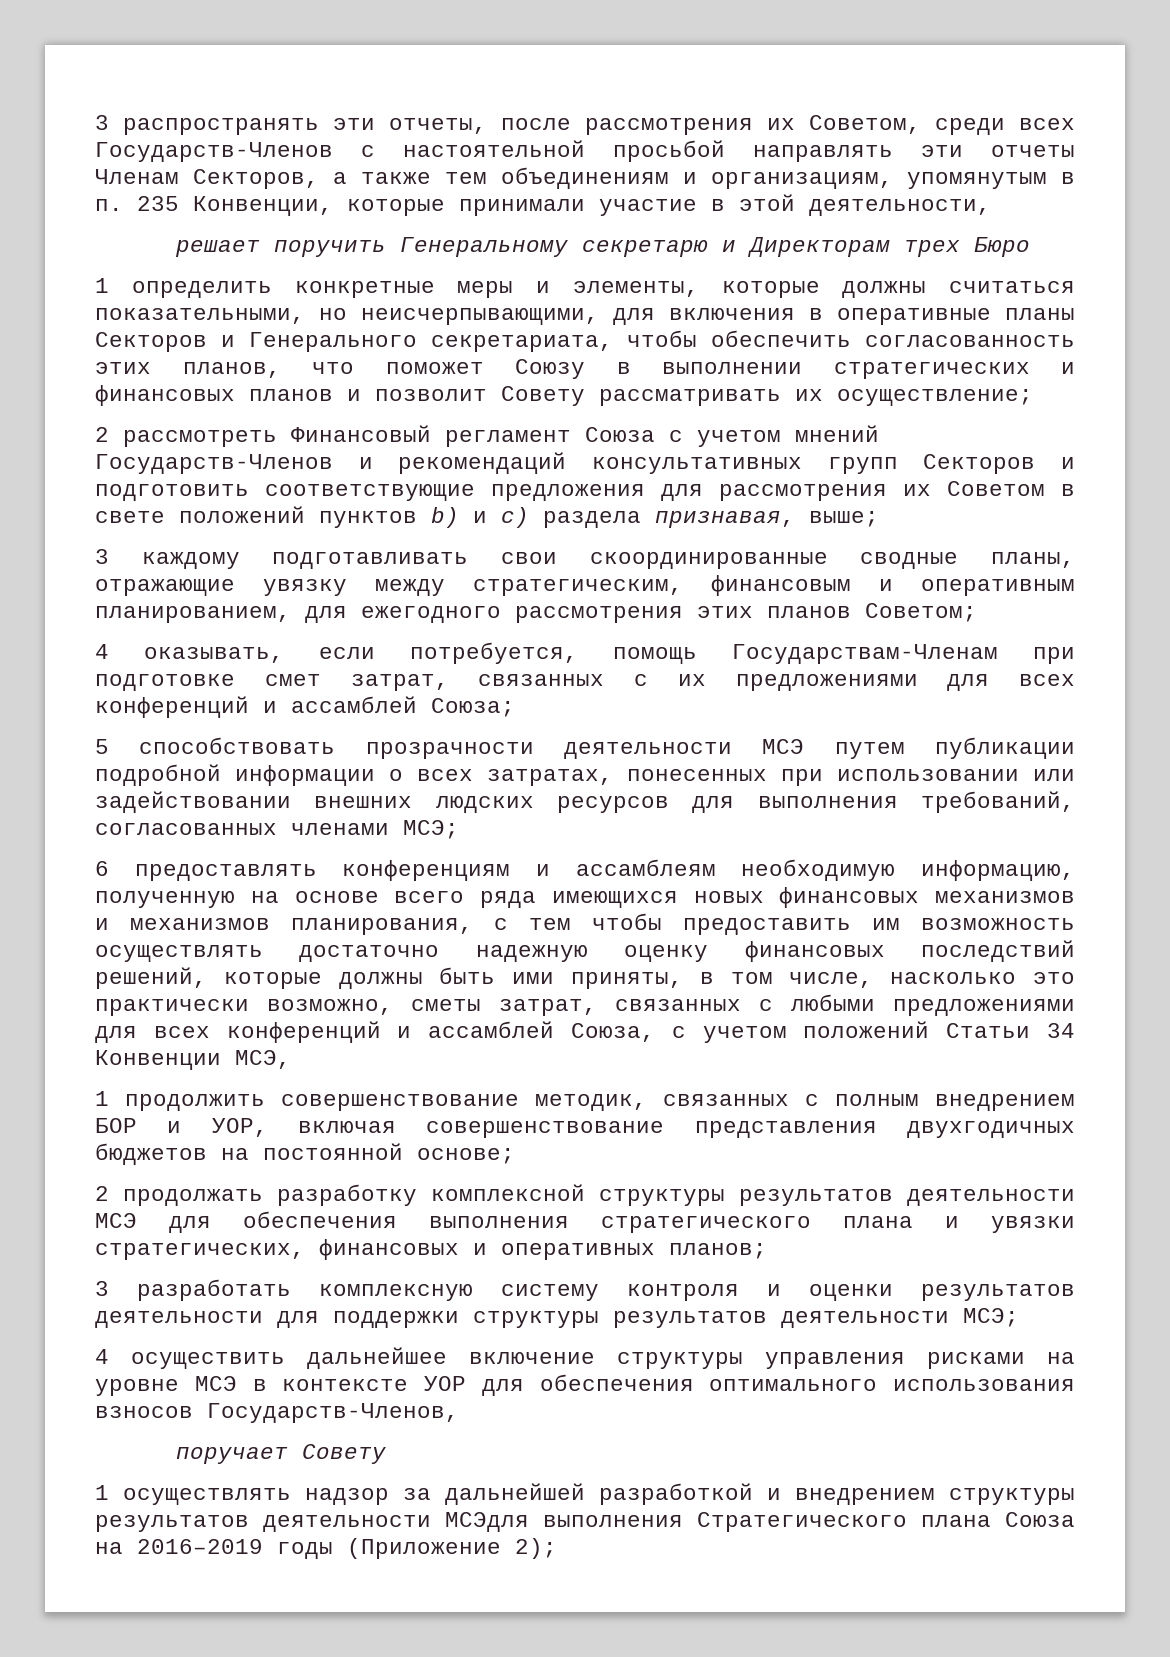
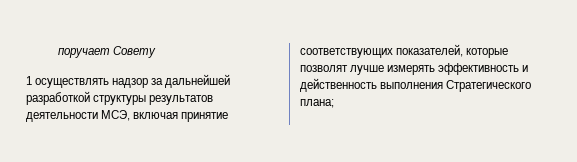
[95,115,1075,135] [95,140,1075,162] [95,167,1075,189] [95,194,991,216] [174,237,1030,257] [95,278,1075,298] [95,308,1075,325] [95,330,1075,352] [95,359,1075,379] [95,385,1033,406] [95,425,879,447] [95,452,1075,474] [95,481,1075,501] [95,506,879,528] [95,549,1075,569] [95,575,1075,596] [95,603,977,623] [95,642,1075,664] [95,674,1075,691] [95,696,515,718] [95,737,1075,759] [95,764,1075,786] [95,791,1075,813] [95,820,459,839] [95,859,1075,881] [95,887,1075,908] [95,913,1075,935] [95,940,1075,962] [95,967,1075,989] [95,994,1075,1016] [95,1021,1075,1043] [95,1050,291,1070] [95,1091,1075,1111] [95,1118,1075,1138] [95,1143,515,1165] [95,1184,1075,1206] [95,1211,1075,1233] [95,1239,767,1260] [95,1279,1075,1301] [95,1308,1019,1328] [95,1347,1075,1369] [95,1374,1075,1396] [95,1403,459,1423] 3 распространять эти отчеты, после рассмотрения их Советом, среди всех Государств-Членов с настоятельной просьбой направлять эти отчеты Членам Секторов, а также тем объединениям и организациям, упомянутым в п. 235 Конвенции, которые принимали участие в этой деятельности, // решает поручить Генеральному секретарю и Директорам трех Бюро // 1 определить конкретные меры и элементы, которые должны считаться показательными, но неисчерпывающими, для включения в оперативные планы Секторов и Генерального секретариата, чтобы обеспечить согласованность этих планов, что поможет Союзу в выполнении стратегических и финансовых планов и позволит Совету рассматривать их осуществление; // 2 рассмотреть Финансовый регламент Союза с учетом мнений Государств-Членов и рекомендаций консультативных групп Секторов и подготовить соответствующие предложения для рассмотрения их Советом в свете положений пунктов b) и c) раздела признавая, выше; // 3 каждому подготавливать свои скоординированные сводные планы, отражающие увязку между стратегическим, финансовым и оперативным планированием, для ежегодного рассмотрения этих планов Советом; // 4 оказывать, если потребуется, помощь Государствам-Членам при подготовке смет затрат, связанных с их предложениями для всех конференций и ассамблей Союза; // 5 способствовать прозрачности деятельности МСЭ путем публикации подробной информации о всех затратах, понесенных при использовании или задействовании внешних людских ресурсов для выполнения требований, согласованных членами МСЭ; // 6 предоставлять конференциям и ассамблеям необходимую информацию, полученную на основе всего ряда имеющихся новых финансовых механизмов и механизмов планирования, с тем чтобы предоставить им возможность осуществлять достаточно надежную оценку финансовых последствий решений, которые должны быть ими приняты, в том числе, насколько это практически возможно, сметы затрат, связанных с любыми предложениями для всех конференций и ассамблей Союза, с учетом положений Статьи 34 Конвенции МСЭ, // 1 продолжить совершенствование методик, связанных с полным внедрением БОР и УОР, включая совершенствование представления двухгодичных бюджетов на постоянной основе; // 2 продолжать разработку комплексной структуры результатов деятельности МСЭ для обеспечения выполнения стратегического плана и увязки стратегических, финансовых и оперативных планов; // 3 разработать комплексную систему контроля и оценки результатов деятельности для поддержки структуры результатов деятельности МСЭ; // 4 осуществить дальнейшее включение структуры управления рисками на уровне МСЭ в контексте УОР для обеспечения оптимального использования взносов Государств-Членов, // -> (58, 53) none
[767,1488,1075,1505] [95,1512,1075,1532] [95,1538,557,1559] и внедрением структуры результатов деятельности МСЭдля выполнения Стратегического плана Союза на 2016–2019 годы (Приложение 2); -> [93,95,214,105] [26,110,229,122] [300,44,509,58] [300,63,529,75] [300,78,532,92] [300,99,334,108] структуры результатов деятельности МСЭ, включая принятие соответствующих показателей, которые позволят лучше измерять эффективность и действенность выполнения Стратегического плана;

